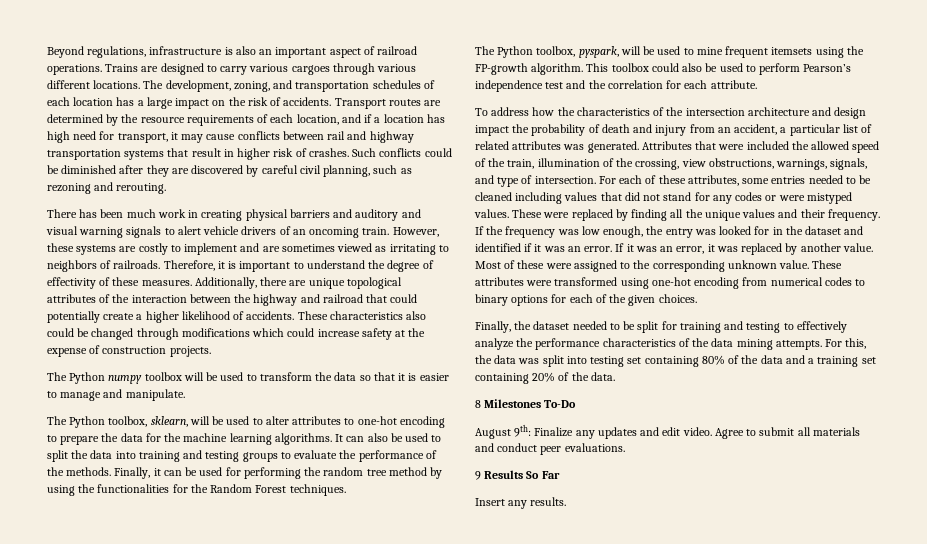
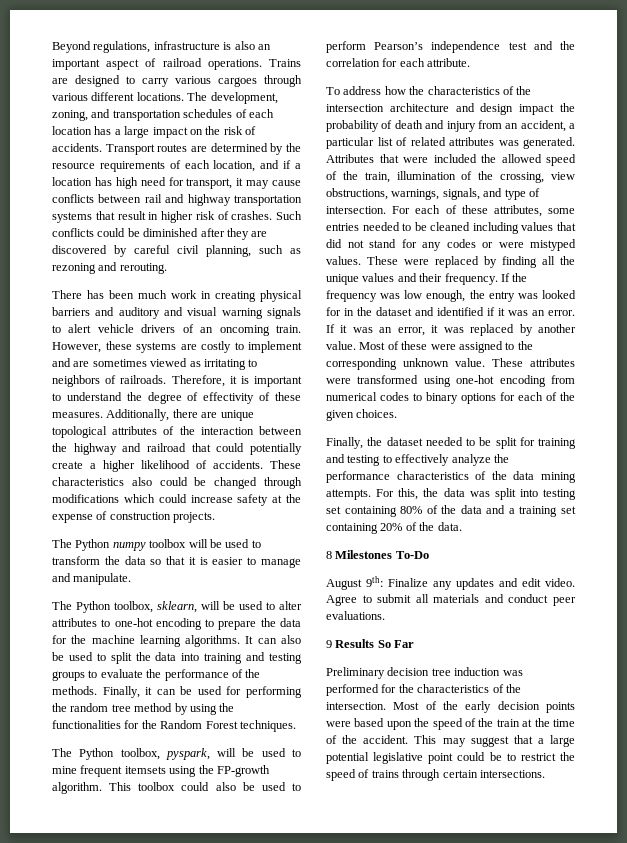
[475,497,567,509] Insert any results. -> [326,667,523,679] [326,684,521,696] [326,701,575,713] [326,718,575,730] [326,735,575,747] [326,752,575,764] [326,769,545,781] Preliminary decision tree induction was performed for the characteristics of the intersection. Most of the early decision points were based upon the speed of the train at the time of the accident. This may suggest that a large potential legislative point could be to restrict the speed of trains through certain intersections.

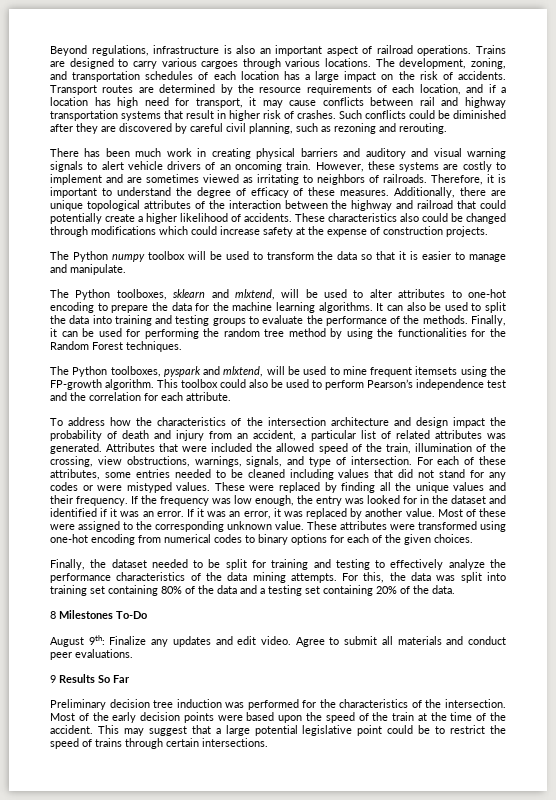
[91,92,135,101] different -> (321, 62) none
[203,392,255,404] effectivity -> [250,187,289,198] efficacy
[114,601,197,613] toolbox, sklearn, -> [116,289,275,300] toolboxes, sklearn and mlxtend,
[120,748,210,760] toolbox, pyspark, -> [110,366,264,377] toolboxes, pyspark and mlxtend,
[543,489,576,500] testing -> [50,585,87,596] training
[519,506,558,517] training -> [268,585,302,596] testing

